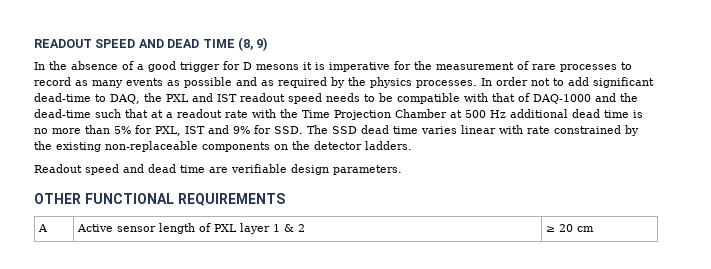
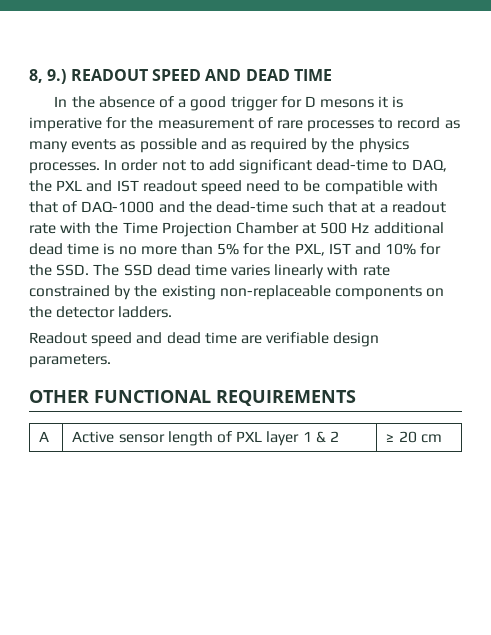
(34, 43) none -> [29,69,67,84] 8, 9.)
[237,37,268,51] (8, 9) -> (332, 75) none
[326,93,360,102] needs -> [246,180,281,192] need
(152, 129) none -> [267,243,291,255] the
[233,125,271,134] 9% for -> [385,243,442,255] [29,264,52,276] 10% for the
[461,125,496,134] linear -> [274,264,325,279] linearly

